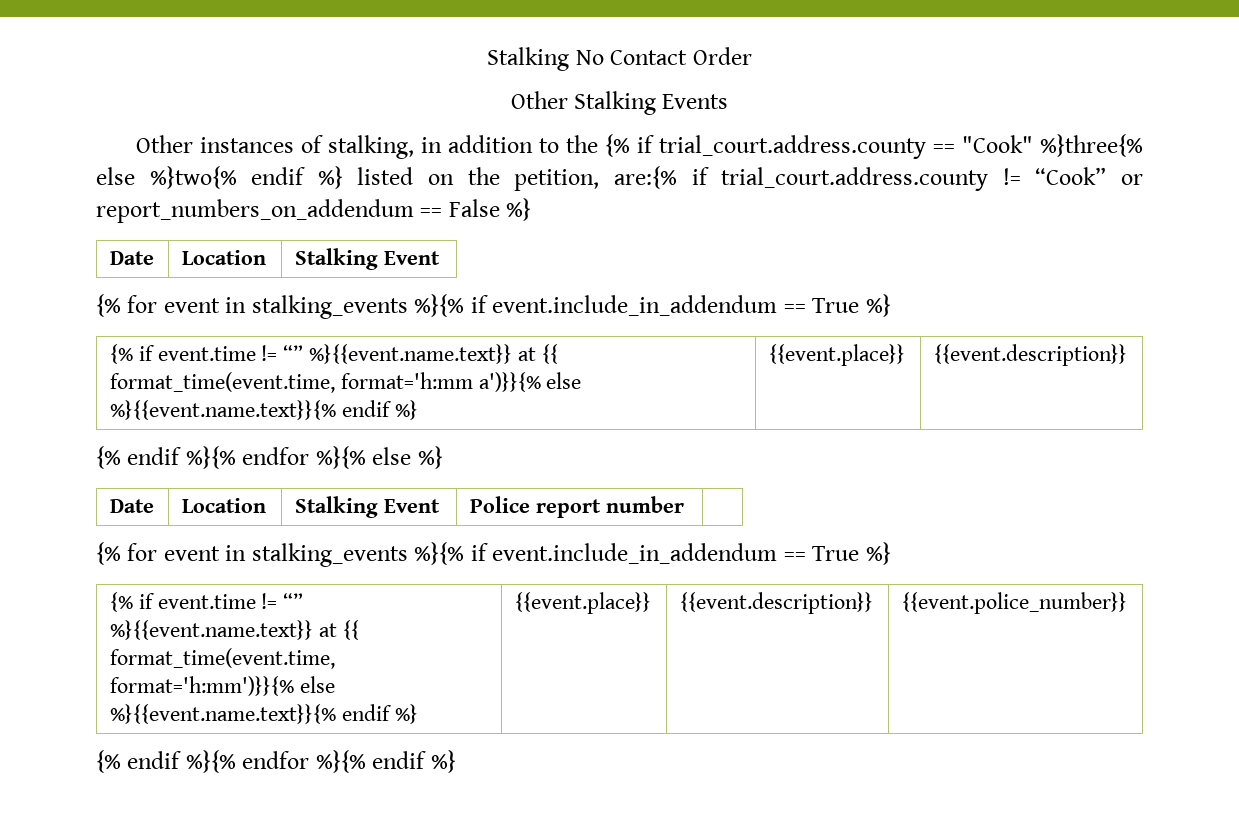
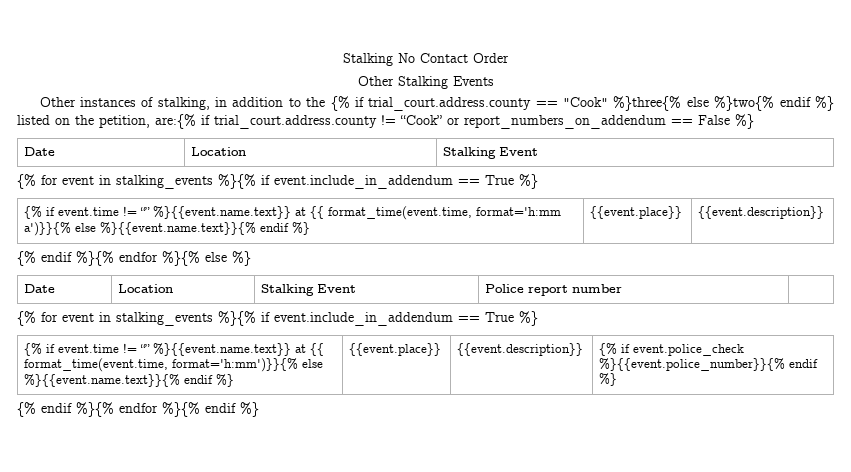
[901,592,1127,614] {{event.police_number}} -> [599,343,745,356] [599,358,819,371] [599,373,618,386] {% if event.police_check %}{{event.police_number}}{% endif %}

